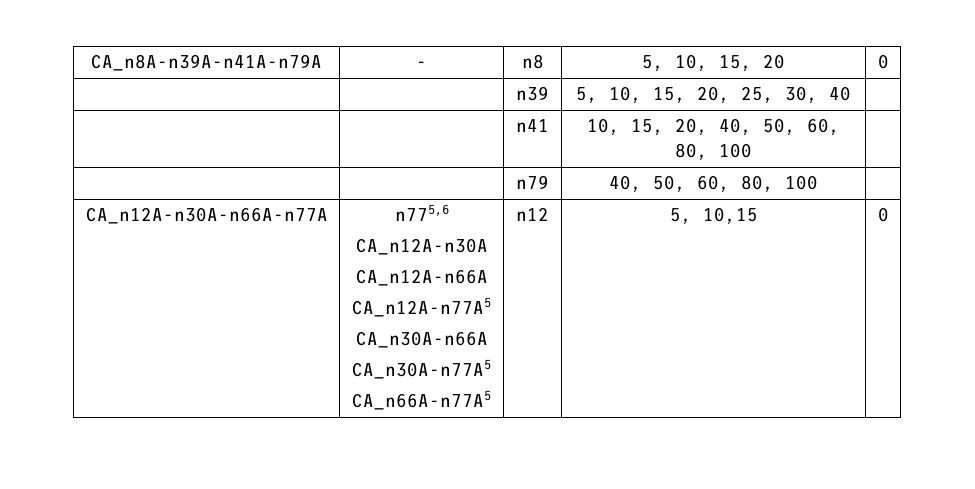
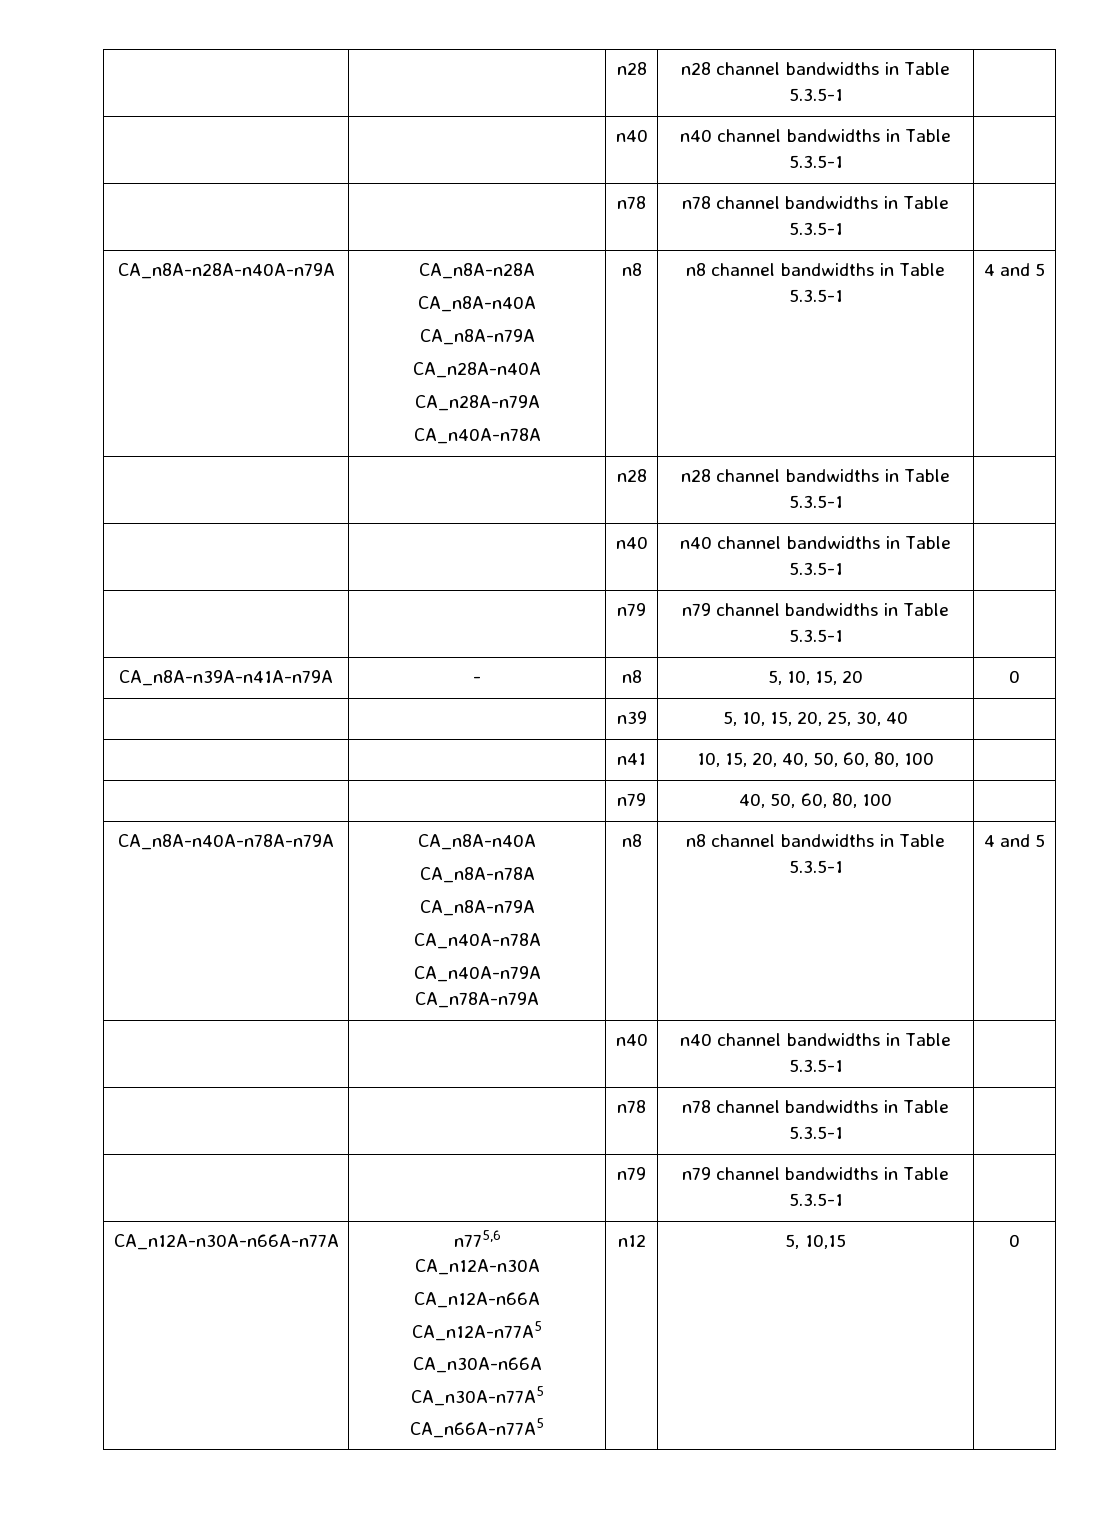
(91, 62) none -> [616,62,647,75] [681,62,950,75] [788,88,843,101] [615,129,648,142] [680,129,951,142] [788,155,843,168] [617,196,646,209] [681,196,950,209] [788,222,843,235] [117,263,335,279] [419,263,535,279] [418,296,536,312] [419,329,535,345] [413,362,541,378] [414,395,540,411] [413,428,541,444] [621,263,642,276] [686,263,945,276] [788,289,843,302] [983,263,1046,276] [616,469,647,482] [681,469,950,482] [788,495,843,508] [615,536,648,549] [680,536,951,549] [788,562,843,575] [617,603,646,616] [681,603,950,616] [788,629,843,642] | | n28 | n28 channel bandwidths in Table 5.3.5-1 | // | | n40 | n40 channel bandwidths in Table 5.3.5-1 | // | | n78 | n78 channel bandwidths in Table 5.3.5-1 | // CA_n8A-n28A-n40A-n79A | CA_n8A-n28A // CA_n8A-n40A // CA_n8A-n79A // CA_n28A-n40A // CA_n28A-n79A // CA_n40A-n78A | n8 | n8 channel bandwidths in Table 5.3.5-1 | 4 and 5 // | | n28 | n28 channel bandwidths in Table 5.3.5-1 | // | | n40 | n40 channel bandwidths in Table 5.3.5-1 | // | | n79 | n79 channel bandwidths in Table 5.3.5-1 | //
(818, 182) none -> [118,834,334,850] [418,834,536,850] [419,867,535,883] [419,900,535,916] [413,933,541,949] [413,966,541,982] [415,992,539,1008] [621,834,642,847] [686,834,945,847] [788,860,843,873] [983,834,1046,847] [615,1033,648,1046] [680,1033,951,1046] [788,1059,843,1072] [617,1100,646,1113] [681,1100,950,1113] [788,1126,843,1139] [617,1167,646,1180] [681,1167,950,1180] [788,1193,843,1206] // CA_n8A-n40A-n78A-n79A | CA_n8A-n40A // CA_n8A-n78A // CA_n8A-n79A // CA_n40A-n78A // CA_n40A-n79A CA_n78A-n79A | n8 | n8 channel bandwidths in Table 5.3.5-1 | 4 and 5 // | | n40 | n40 channel bandwidths in Table 5.3.5-1 | // | | n78 | n78 channel bandwidths in Table 5.3.5-1 | // | | n79 | n79 channel bandwidths in Table 5.3.5-1 |

